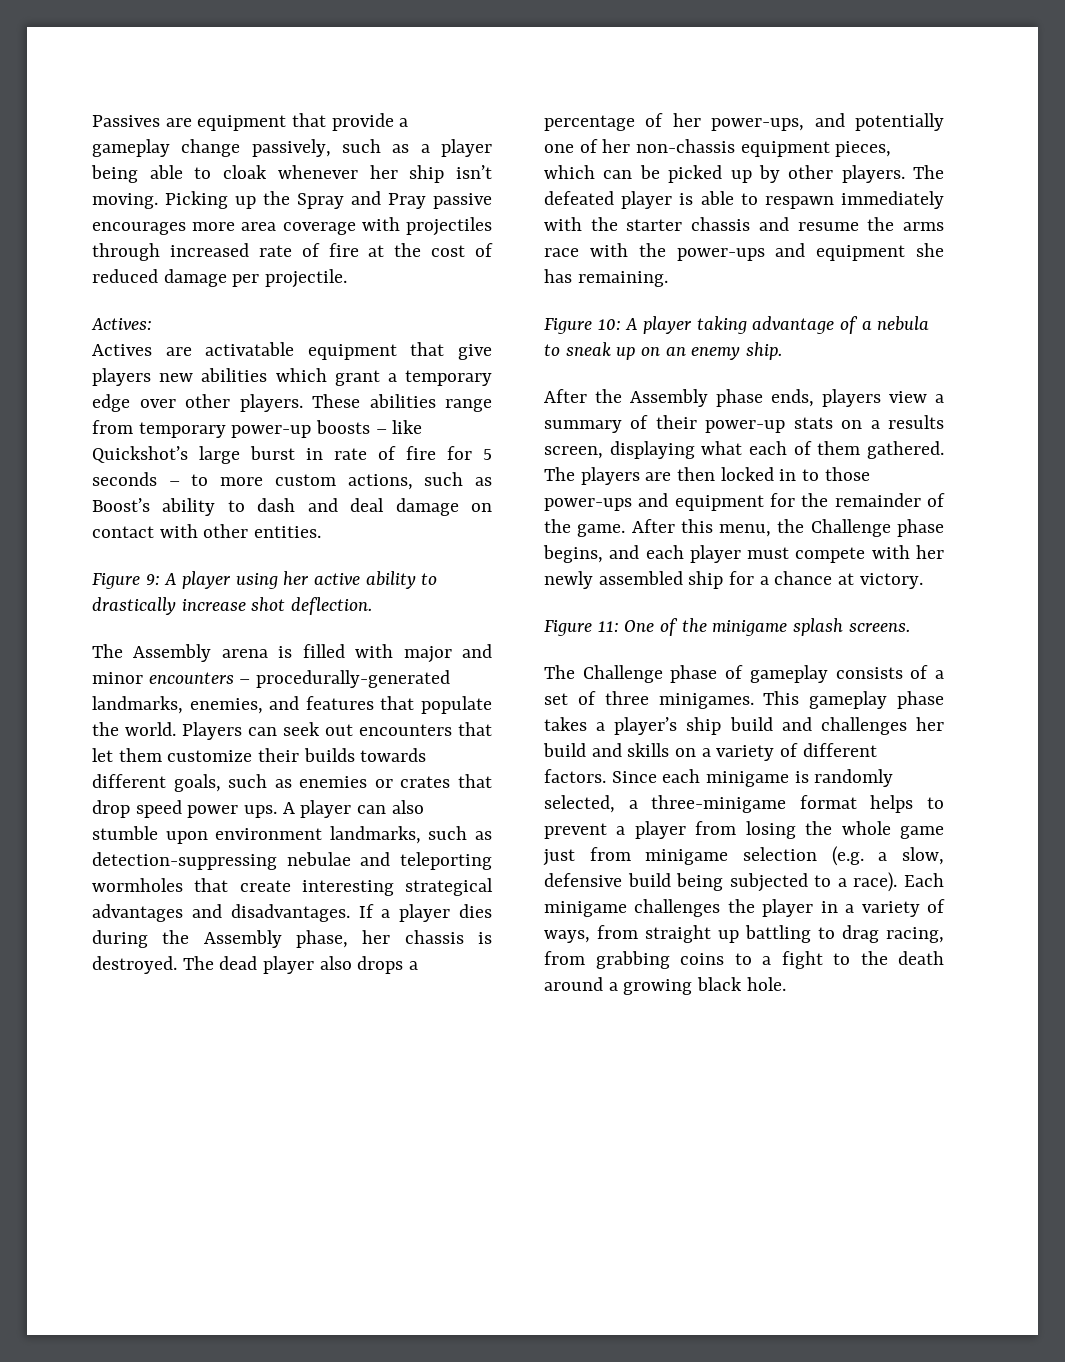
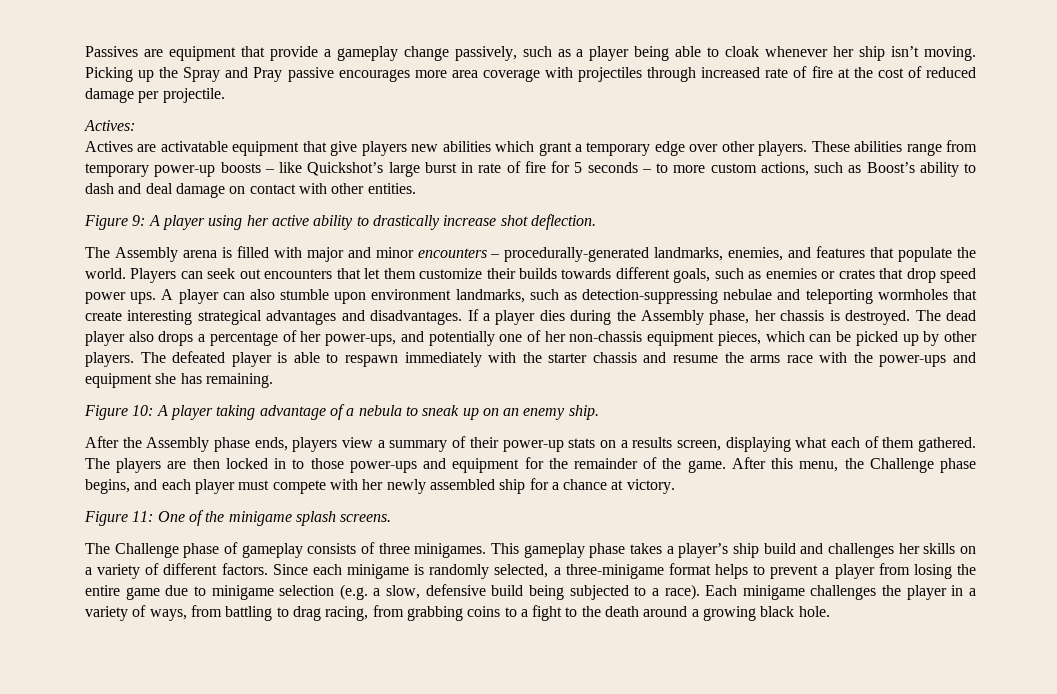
[935,670,944,679] [544,691,596,705] a set of -> (375, 548) none
[543,743,622,757] build and -> (920, 548) none
[841,821,944,839] [543,847,631,866] whole game just from -> [85,585,206,600] entire game due to
[645,925,739,943] straight up -> (222, 611) none

